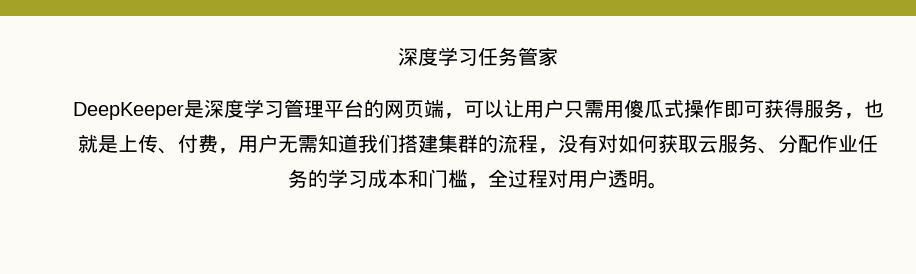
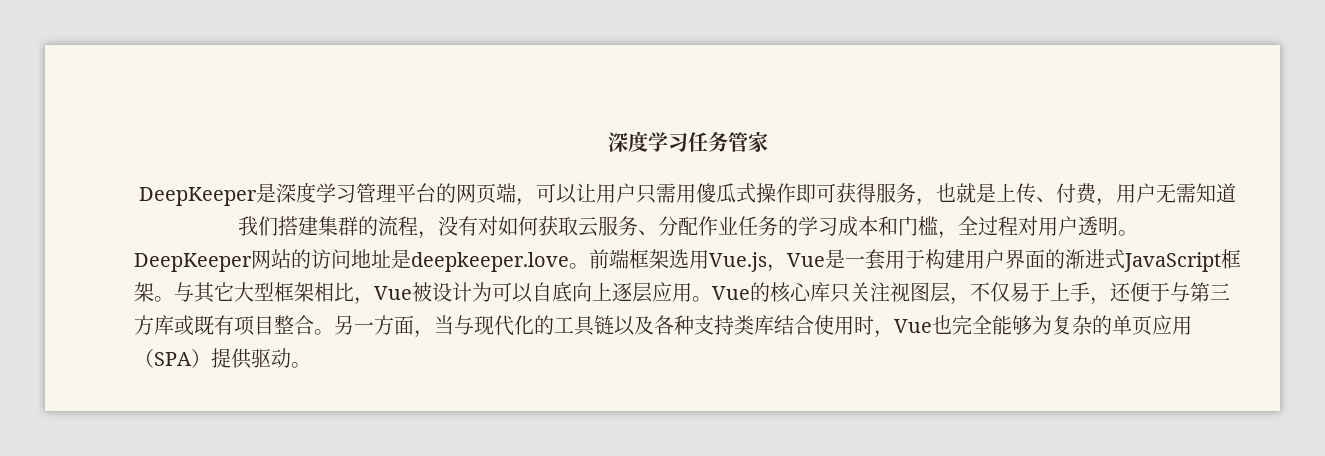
(668, 185) none -> [134,249,1241,272] [134,282,1230,305] [134,315,1192,338] [134,348,311,369] // DeepKeeper网站的访问地址是deepkeeper.love。前端框架选用Vue.js，Vue是一套用于构建用户界面的渐进式JavaScript框架。与其它大型框架相比，Vue被设计为可以自底向上逐层应用。Vue的核心库只关注视图层，不仅易于上手，还便于与第三方库或既有项目整合。另一方面，当与现代化的工具链以及各种支持类库结合使用时，Vue也完全能够为复杂的单页应用（SPA）提供驱动。

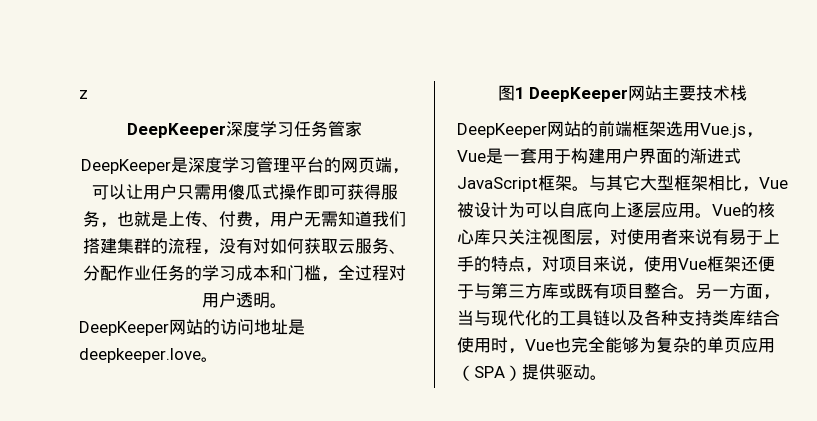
(607, 142) none -> [79,90,88,99] [127,123,226,138] z // DeepKeeper
(589, 266) none -> [497,85,748,102] [457,121,598,138] // 图1 DeepKeeper网站主要技术栈 // DeepKeeper网站的
[970,282,1110,305] 不仅易于上手， -> [610,229,780,245] [457,256,741,273] 对使用者来说有易于上手的特点，对项目来说，使用Vue框架

